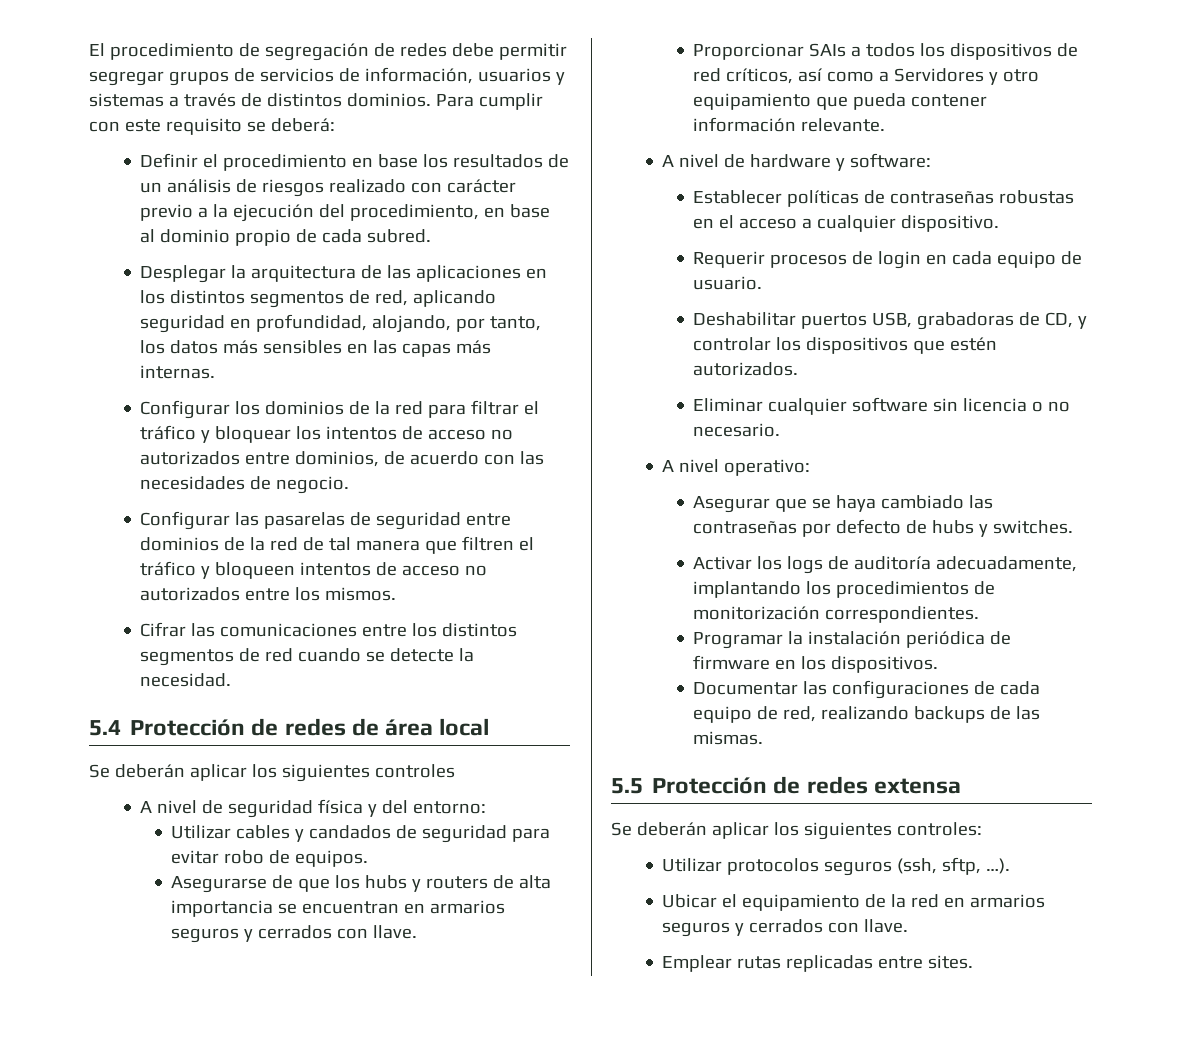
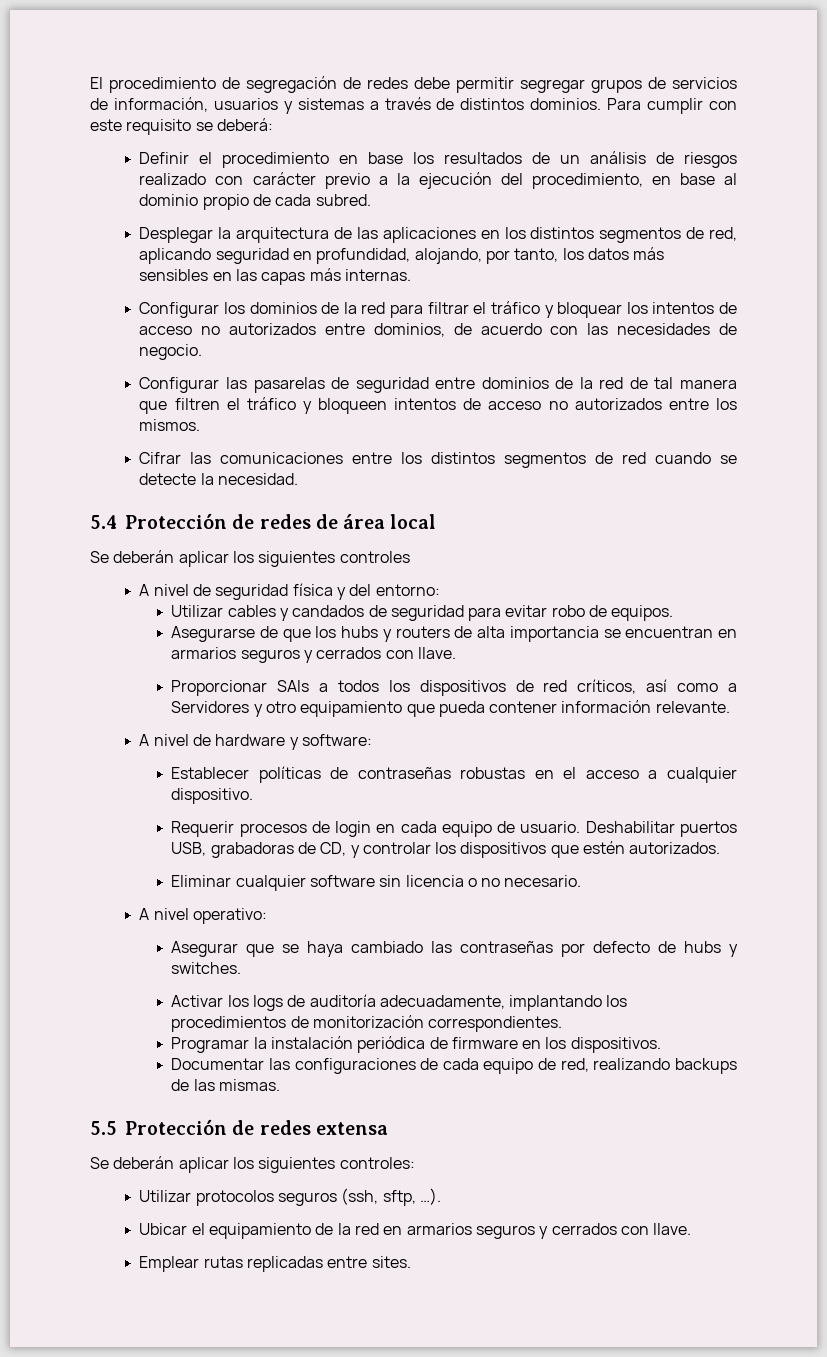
(763, 283) // -> (581, 827) none

